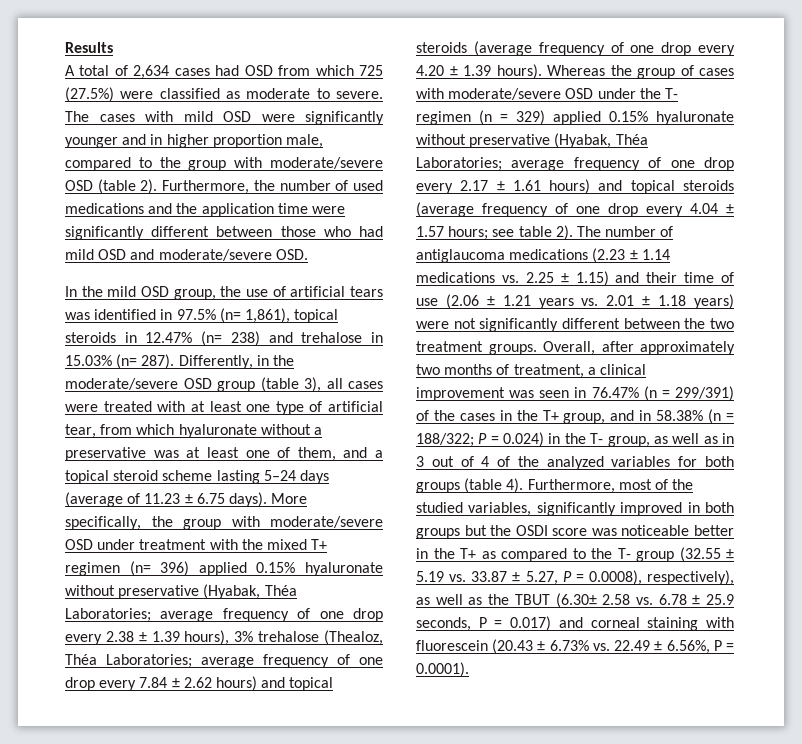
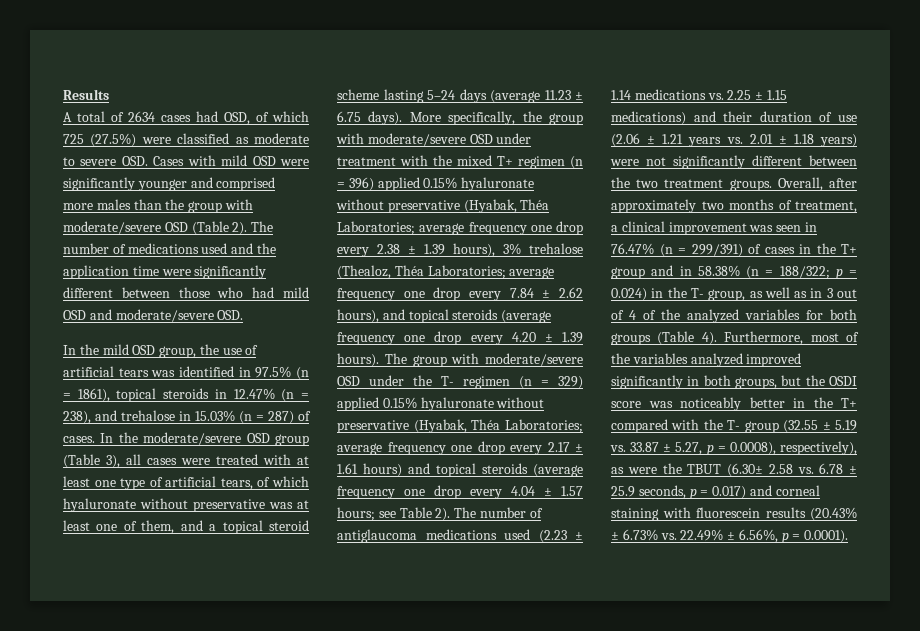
[133,65,170,79] 2,634 -> [128,111,155,122] 2634
[244,65,311,76] OSD from -> [224,112,269,125] OSD, of
[336,91,383,99] [65,111,135,122] severe. The cases -> [80,156,185,166] severe OSD. Cases
[150,134,323,148] [65,157,383,171] [65,179,383,194] [65,203,144,214] in higher proportion male, compared to the group with moderate/severe OSD (table 2). Furthermore, the number of used medications -> [216,177,276,191] [63,199,253,213] [63,221,274,235] [63,243,228,254] comprised more males than the group with moderate/severe OSD (Table 2). The number of medications used
[219,308,290,323] (n= 1,861), -> [296,367,309,380] [63,388,110,402] (n = 1861),
[201,331,260,346] (n= 238) -> [281,389,309,402] [63,411,91,424] (n = 238),
[116,354,269,369] (n= 287). Differently, in -> [239,411,311,424] [63,433,114,443] (n = 287) of cases. In
[260,377,299,392] (table -> [63,454,100,468] (Table
[65,424,133,438] tear, from -> [220,477,271,490] tears, of
[313,427,322,435] a -> (188, 503) none
[127,493,141,504] of -> (540, 96) none
[129,561,151,576] (n= -> [570,156,583,169] [337,182,345,188] (n =
[297,608,311,619] of -> (527, 228) none
[337,654,350,665] of -> (395, 294) none
[215,676,334,691] [416,41,624,56] hours) and topical steroids (average frequency of -> [337,309,552,323] [337,332,395,345] hours), and topical steroids (average frequency
[547,65,734,79] Whereas the group of cases -> [384,353,447,367] The group
[648,157,662,168] of -> (446, 448) none
[555,203,568,214] of -> (395, 492) none
[518,226,552,237] table -> [399,507,432,518] Table
(589, 254) none -> [504,529,530,540] used
[575,271,609,286] 1.15) -> [766,90,787,100] [611,111,686,125] 1.15 medications)
[684,272,715,283] time -> [759,111,812,122] duration
[433,410,455,421] the -> (761, 249) none
[563,413,606,424] group, -> [611,267,645,279] group
[478,433,488,444] P -> [835,269,843,279] p
[464,478,503,493] (table -> [657,331,695,345] (Table
[416,502,683,516] studied variables, significantly improved -> [632,353,802,367] [611,375,683,389] variables analyzed improved significantly
[416,528,460,539] groups -> [735,377,777,389] groups,
[621,525,690,536] noticeable -> [680,397,741,411] noticeably
[481,548,586,562] as compared to -> [611,419,700,433] compared with
[562,571,572,582] P -> [706,445,714,455] p
[435,594,483,605] well as -> [627,467,657,474] were
[478,617,487,628] P -> [689,489,697,499] p
[492,639,534,654] (20.43 -> [765,507,857,521] results (20.43%
[614,640,651,651] 22.49 -> [680,529,724,541] 22.49%
[713,640,722,651] P -> [781,533,789,543] p

